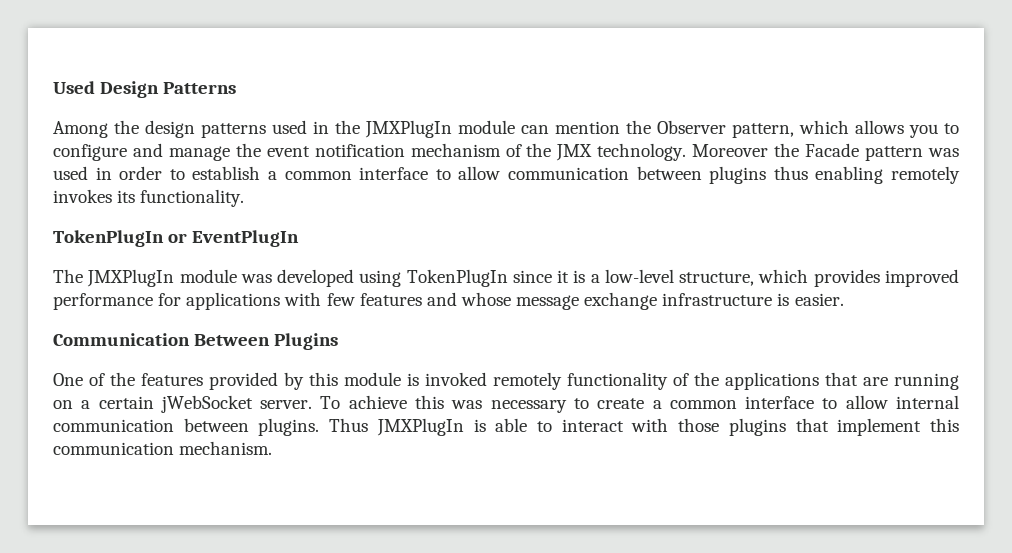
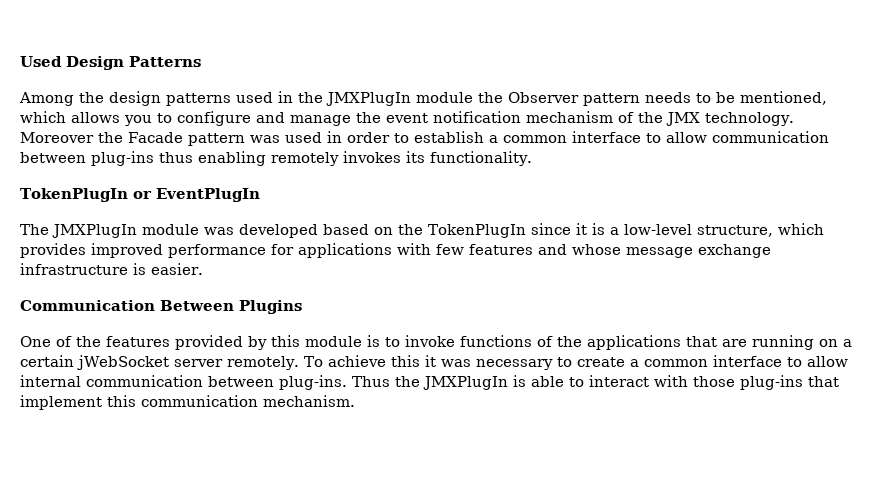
[521,120,794,138] can mention the Observer pattern, -> [478,91,827,106] the Observer pattern needs to be mentioned,
[709,166,767,184] plugins -> [91,151,154,166] plug-ins
[359,270,402,287] using -> [323,224,423,235] based on the
[425,372,668,390] invoked remotely functionality -> [385,335,532,347] to invoke functions
[260,400,313,409] server. -> [173,356,299,370] server remotely.
(445, 402) none -> [424,355,436,367] it
[258,418,369,436] plugins. Thus -> [279,375,420,390] plug-ins. Thus the
[728,418,786,436] plugins -> [740,375,803,390] plug-ins

